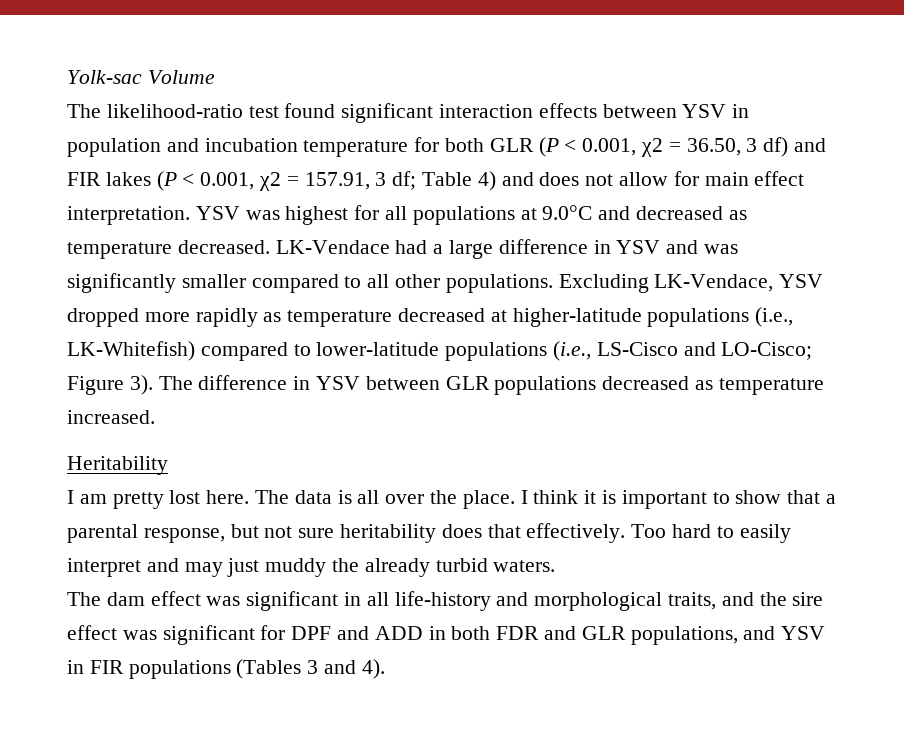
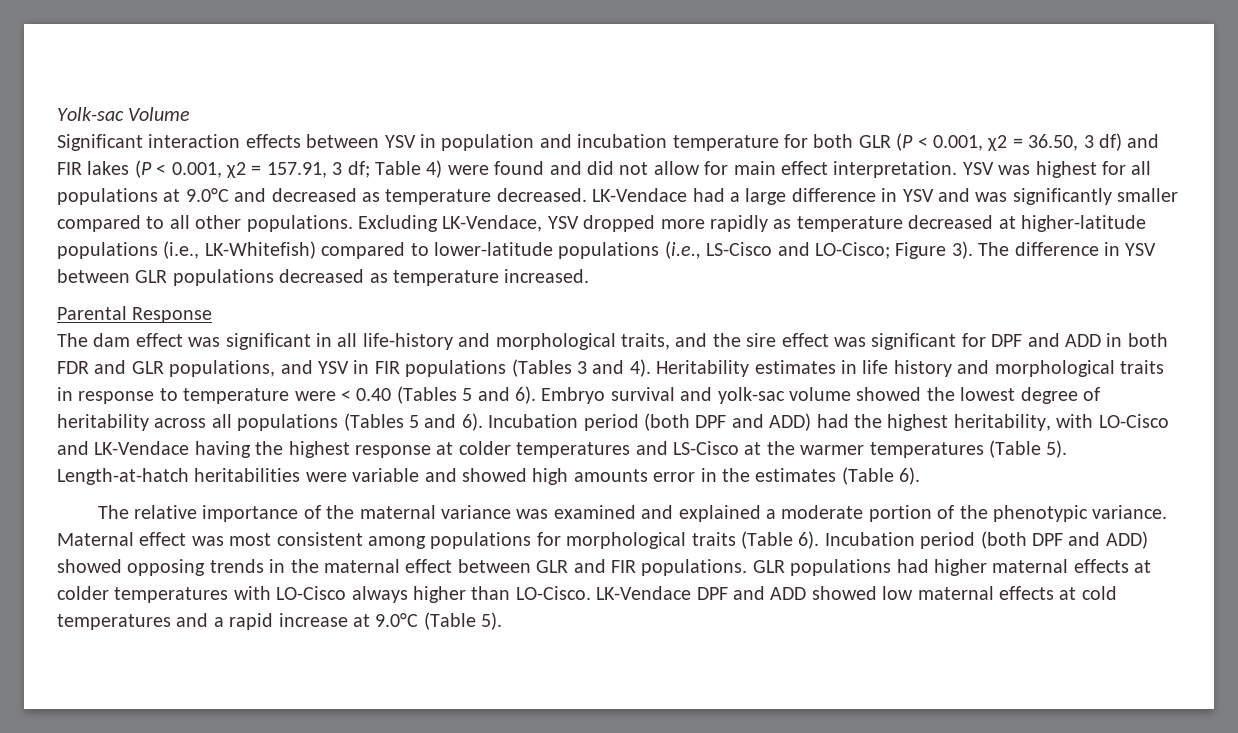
[67,103,434,123] The likelihood-ratio test found significant -> [57,134,143,151] Significant
[501,172,580,186] and does -> [447,161,614,175] were found and did
[67,456,168,475] [67,490,837,509] [67,523,791,543] [67,558,556,577] Heritability // I am pretty lost here. The data is all over the place. I think it is important to show that a parental response, but not sure heritability does that effectively. Too hard to easily interpret and may just muddy the already turbid waters. -> [57,306,213,323] Parental Response
(385, 669) none -> [656,360,1164,377] [57,386,1100,404] [57,413,1169,431] [57,440,1068,458] [57,467,921,485] [97,505,1168,522] [57,531,1148,549] [57,559,1152,576] [57,586,1117,603] [57,612,503,630] Heritability estimates in life history and morphological traits in response to temperature were < 0.40 (Tables 5 and 6). Embryo survival and yolk-sac volume showed the lowest degree of heritability across all populations (Tables 5 and 6). Incubation period (both DPF and ADD) had the highest heritability, with LO-Cisco and LK-Vendace having the highest response at colder temperatures and LS-Cisco at the warmer temperatures (Table 5). Length-at-hatch heritabilities were variable and showed high amounts error in the estimates (Table 6). // The relative importance of the maternal variance was examined and explained a moderate portion of the phenotypic variance. Maternal effect was most consistent among populations for morphological traits (Table 6). Incubation period (both DPF and ADD) showed opposing trends in the maternal effect between GLR and FIR populations. GLR populations had higher maternal effects at colder temperatures with LO-Cisco always higher than LO-Cisco. LK-Vendace DPF and ADD showed low maternal effects at cold temperatures and a rapid increase at 9.0°C (Table 5).

